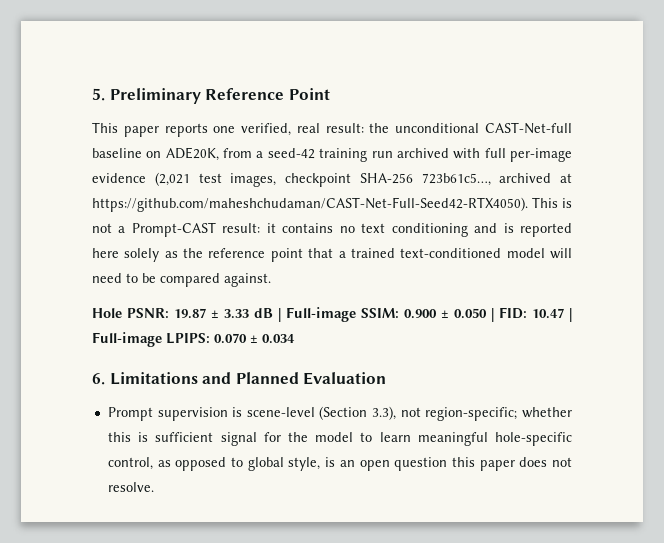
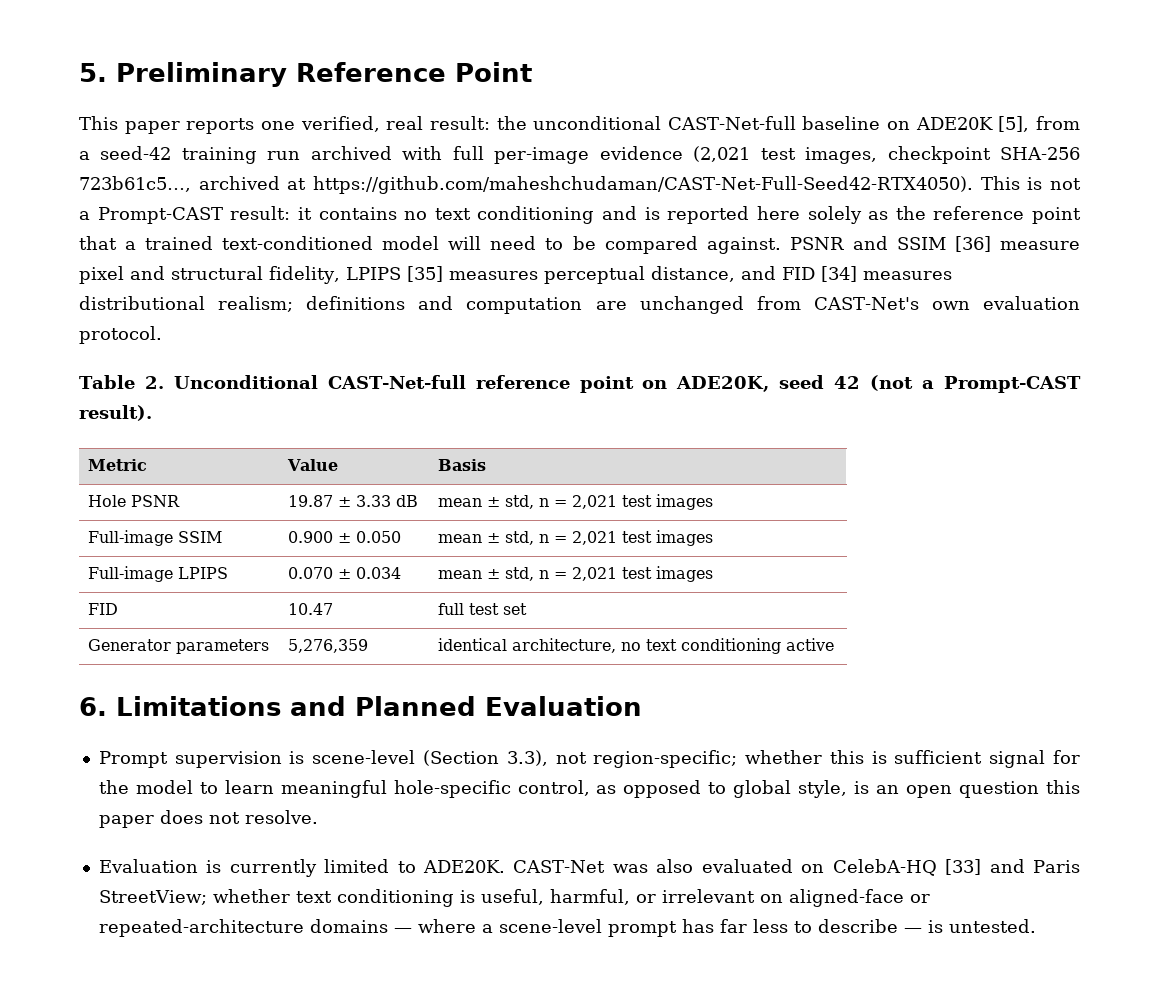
[165,147,219,161] ADE20K, -> [915,116,1030,132] ADE20K [5],
[92,307,572,322] [92,332,295,347] // Hole PSNR: 19.87 ± 3.33 dB | Full-image SSIM: 0.900 ± 0.050 | FID: 10.47 | Full-image LPIPS: 0.070 ± 0.034 -> [789,236,1081,252] [79,266,952,284] [79,296,1080,314] [79,326,162,344] [79,375,1081,393] [79,405,152,421] [87,459,147,471] [286,459,338,471] [437,459,486,471] [87,495,180,507] [287,495,418,507] [437,494,713,510] [87,530,222,546] [287,531,401,543] [437,530,713,546] [87,566,228,582] [287,567,401,579] [437,566,713,582] [87,603,118,615] [287,603,333,615] [437,603,527,615] [87,639,269,654] [287,639,368,653] [437,638,834,654] PSNR and SSIM [36] measure pixel and structural fidelity, LPIPS [35] measures perceptual distance, and FID [34] measures distributional realism; definitions and computation are unchanged from CAST-Net's own evaluation protocol. // Table 2. Unconditional CAST-Net-full reference point on ADE20K, seed 42 (not a Prompt-CAST result). // Metric | Value | Basis // Hole PSNR | 19.87 ± 3.33 dB | mean ± std, n = 2,021 test images // Full-image SSIM | 0.900 ± 0.050 | mean ± std, n = 2,021 test images // Full-image LPIPS | 0.070 ± 0.034 | mean ± std, n = 2,021 test images // FID | 10.47 | full test set // Generator parameters | 5,276,359 | identical architecture, no text conditioning active
(154, 487) none -> [98,859,1081,877] [98,889,930,907] [98,919,1036,937] // Evaluation is currently limited to ADE20K. CAST-Net was also evaluated on CelebA-HQ [33] and Paris StreetView; whether text conditioning is useful, harmful, or irrelevant on aligned-face or repeated-architecture domains — where a scene-level prompt has far less to describe — is untested.

